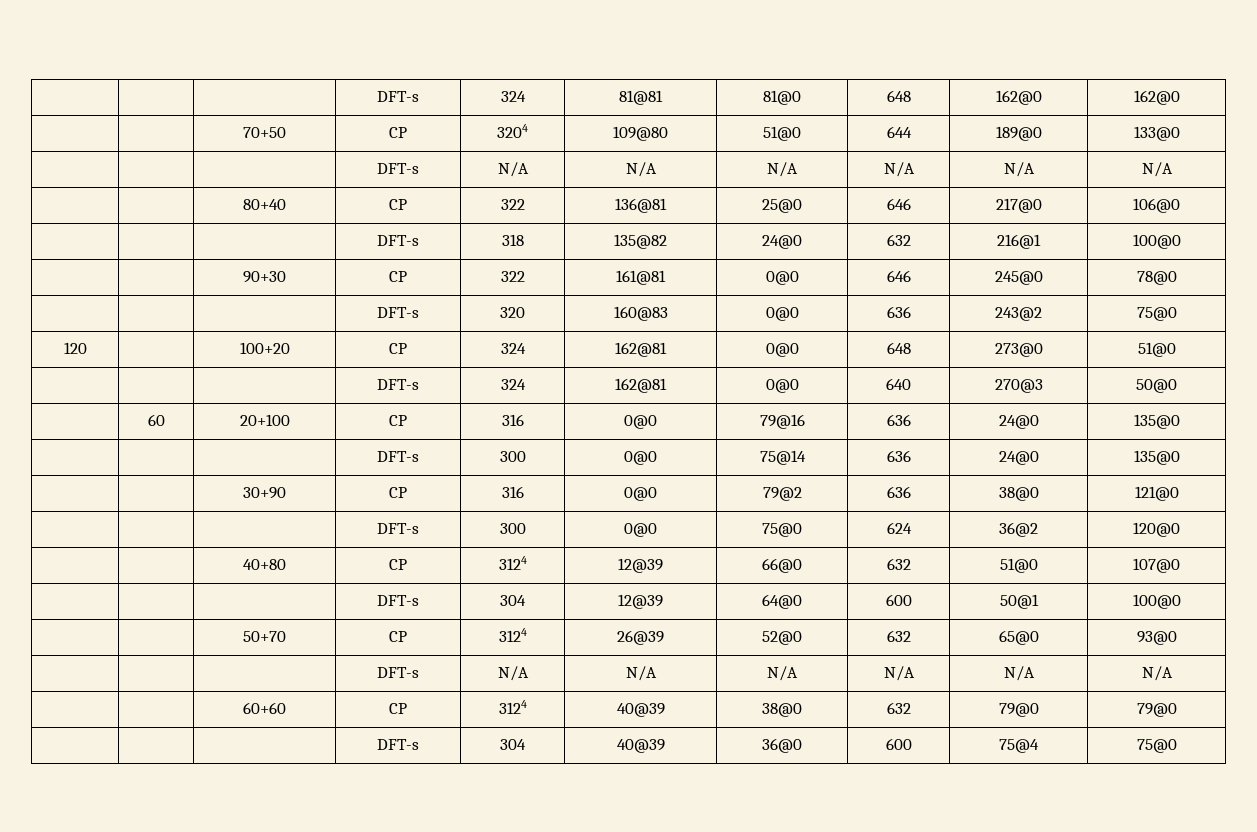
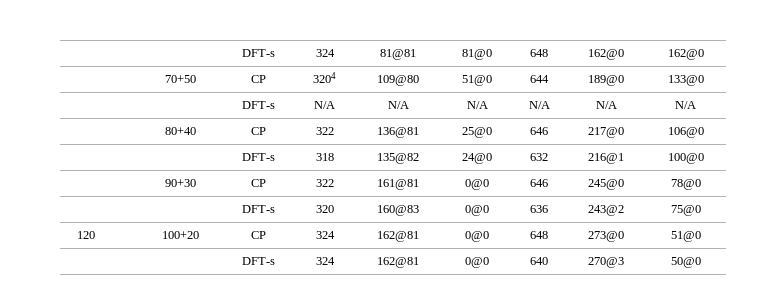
[147,414,165,426] [239,414,290,426] [389,415,407,426] [501,414,524,426] [624,415,658,429] [759,414,805,429] [886,414,911,426] [998,415,1039,429] [1133,414,1180,429] [377,451,419,462] [499,451,526,462] [624,451,658,465] [759,450,806,465] [886,450,911,462] [998,451,1039,465] [1133,450,1180,465] [243,487,286,499] [389,487,407,498] [501,486,524,498] [624,487,658,501] [762,487,802,501] [886,486,911,498] [998,487,1039,501] [1134,486,1179,501] [377,523,419,534] [499,523,526,534] [624,523,658,537] [762,523,803,537] [886,522,912,534] [999,522,1038,537] [1133,522,1180,537] [243,559,286,570] [389,559,407,570] [498,556,527,570] [618,558,664,573] [762,558,803,573] [886,558,911,570] [999,558,1038,573] [1133,558,1180,573] [377,595,419,606] [500,595,526,606] [618,594,664,609] [762,594,803,609] [885,594,912,606] [999,594,1039,609] [1132,594,1181,609] [243,631,286,642] [389,631,407,642] [498,628,527,642] [617,630,665,645] [762,631,803,645] [886,630,911,642] [998,630,1039,645] [1136,631,1177,645] [377,667,419,678] [497,666,529,681] [625,666,657,681] [767,666,799,681] [883,666,915,681] [1003,666,1035,681] [1141,666,1173,681] [243,702,286,714] [389,703,407,714] [498,700,527,714] [616,703,665,717] [762,703,803,717] [886,702,911,714] [998,703,1039,717] [1136,703,1177,717] [377,739,419,750] [500,739,526,750] [616,739,665,753] [762,738,803,753] [885,738,912,750] [999,739,1039,753] [1136,739,1177,753] // | 60 | 20+100 | CP | 316 | 0@0 | 79@16 | 636 | 24@0 | 135@0 // | | | DFT-s | 300 | 0@0 | 75@14 | 636 | 24@0 | 135@0 // | | 30+90 | CP | 316 | 0@0 | 79@2 | 636 | 38@0 | 121@0 // | | | DFT-s | 300 | 0@0 | 75@0 | 624 | 36@2 | 120@0 // | | 40+80 | CP | 3124 | 12@39 | 66@0 | 632 | 51@0 | 107@0 // | | | DFT-s | 304 | 12@39 | 64@0 | 600 | 50@1 | 100@0 // | | 50+70 | CP | 3124 | 26@39 | 52@0 | 632 | 65@0 | 93@0 // | | | DFT-s | N/A | N/A | N/A | N/A | N/A | N/A // | | 60+60 | CP | 3124 | 40@39 | 38@0 | 632 | 79@0 | 79@0 // | | | DFT-s | 304 | 40@39 | 36@0 | 600 | 75@4 | 75@0 -> (701, 262) none

